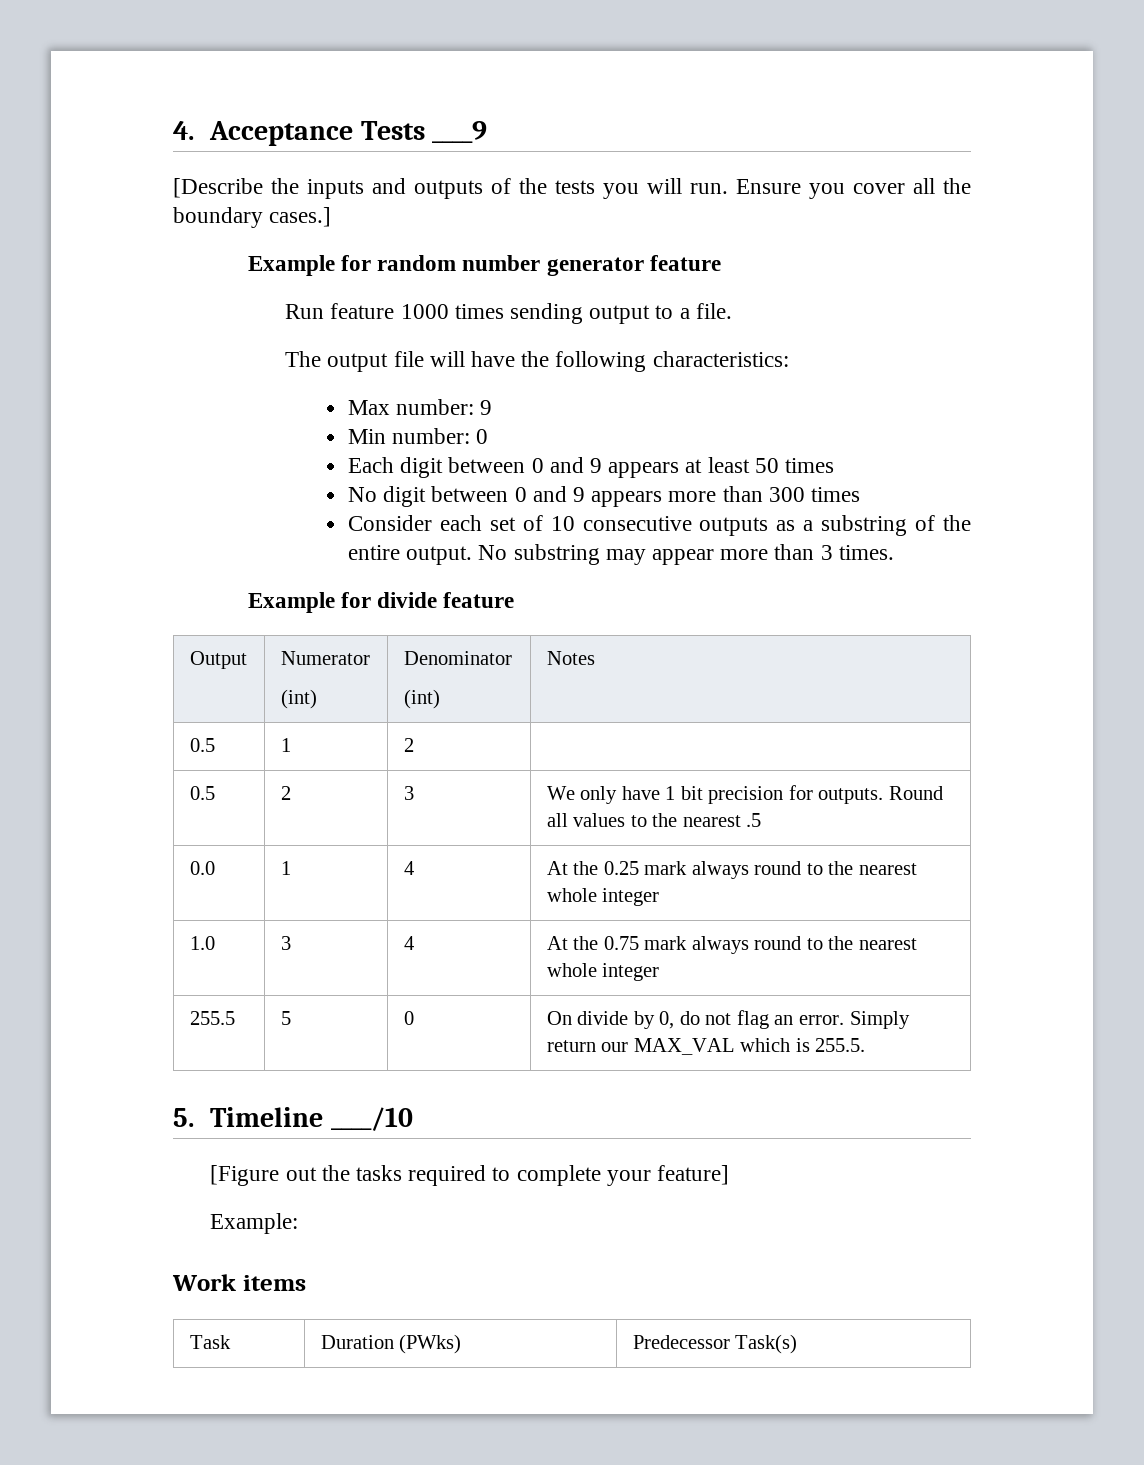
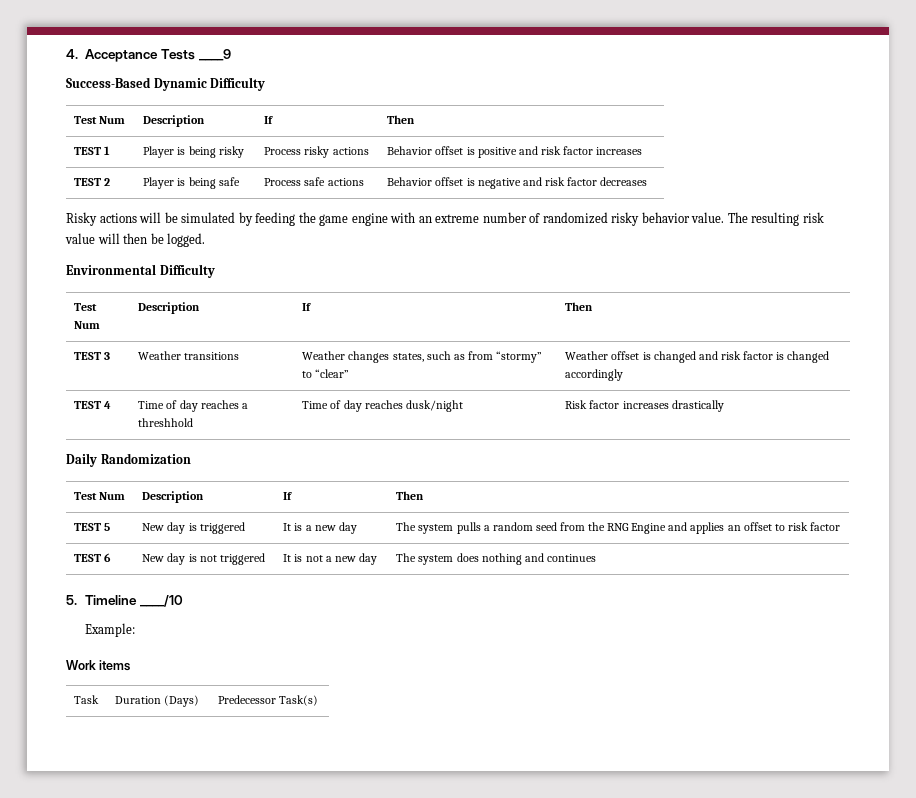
[173,178,971,199] [173,207,332,228] [247,255,721,276] [285,303,732,324] [285,351,789,372] [347,399,493,415] [347,428,489,444] [347,457,835,478] [347,486,861,507] [347,515,972,536] [347,544,894,565] [247,592,515,613] [189,651,247,669] [280,651,370,665] [280,689,317,709] [403,651,512,665] [403,689,440,709] [546,651,595,665] [189,738,215,752] [280,738,291,752] [403,738,414,752] [189,786,215,800] [280,786,291,800] [403,786,414,800] [546,785,943,804] [546,813,762,827] [189,861,215,875] [280,861,291,875] [403,861,414,875] [546,861,917,879] [546,888,660,906] [189,936,215,950] [280,936,291,950] [403,936,414,950] [546,936,917,954] [546,963,660,981] [189,1011,235,1025] [280,1011,291,1025] [403,1011,414,1025] [546,1010,910,1029] [546,1038,866,1055] [173,1107,413,1131] [210,1165,730,1186] [Describe the inputs and outputs of the tests you will run. Ensure you cover all the boundary cases.] // Example for random number generator feature // Run feature 1000 times sending output to a file. // The output file will have the following characteristics: // Max number: 9 // Min number: 0 // Each digit between 0 and 9 appears at least 50 times // No digit between 0 and 9 appears more than 300 times // Consider each set of 10 consecutive outputs as a substring of the entire output. No substring may appear more than 3 times. // Example for divide feature // Output | Numerator // (int) | Denominator // (int) | Notes // 0.5 | 1 | 2 | // 0.5 | 2 | 3 | We only have 1 bit precision for outputs. Round all values to the nearest .5 // 0.0 | 1 | 4 | At the 0.25 mark always round to the nearest whole integer // 1.0 | 3 | 4 | At the 0.75 mark always round to the nearest whole integer // 255.5 | 5 | 0 | On divide by 0, do not flag an error. Simply return our MAX_VAL which is 255.5. // 5. Timeline ____/10 // [Figure out the tasks required to complete your feature] -> [66,77,266,91] [74,116,126,124] [143,115,206,127] [264,116,274,124] [387,115,416,124] [74,146,111,155] [143,146,244,158] [264,146,369,158] [387,146,643,158] [74,178,111,186] [143,177,240,189] [264,177,364,186] [387,177,648,189] [66,212,824,226] [65,233,206,247] [66,264,215,278] [74,303,98,311] [74,321,101,329] [138,302,201,314] [302,303,312,311] [565,302,594,311] [74,352,111,360] [138,351,240,360] [302,351,542,363] [302,369,350,378] [565,351,830,363] [565,369,624,381] [74,401,112,409] [138,400,248,412] [138,418,194,427] [302,400,463,412] [565,400,724,412] [66,453,191,467] [74,492,126,500] [142,491,205,503] [283,492,293,500] [396,491,425,500] [74,523,111,531] [142,522,245,534] [283,522,357,534] [396,522,840,534] [74,553,112,562] [142,553,265,565] [283,553,377,565] [396,553,596,565] [66,595,183,607] Success-Based Dynamic Difficulty // Test Num | Description | If | Then // TEST 1 | Player is being risky | Process risky actions | Behavior offset is positive and risk factor increases // TEST 2 | Player is being safe | Process safe actions | Behavior offset is negative and risk factor decreases // Risky actions will be simulated by feeding the game engine with an extreme number of randomized risky behavior value. The resulting risk value will then be logged. // Environmental Difficulty // Test Num | Description | If | Then // TEST 3 | Weather transitions | Weather changes states, such as from “stormy” to “clear” | Weather offset is changed and risk factor is changed accordingly // TEST 4 | Time of day reaches a threshhold | Time of day reaches dusk/night | Risk factor increases drastically // Daily Randomization // Test Num | Description | If | Then // TEST 5 | New day is triggered | It is a new day | The system pulls a random seed from the RNG Engine and applies an offset to risk factor // TEST 6 | New day is not triggered | It is not a new day | The system does nothing and continues // 5. Timeline ____/10
[399,1334,462,1354] (PWks) -> [164,695,200,707] (Days)

